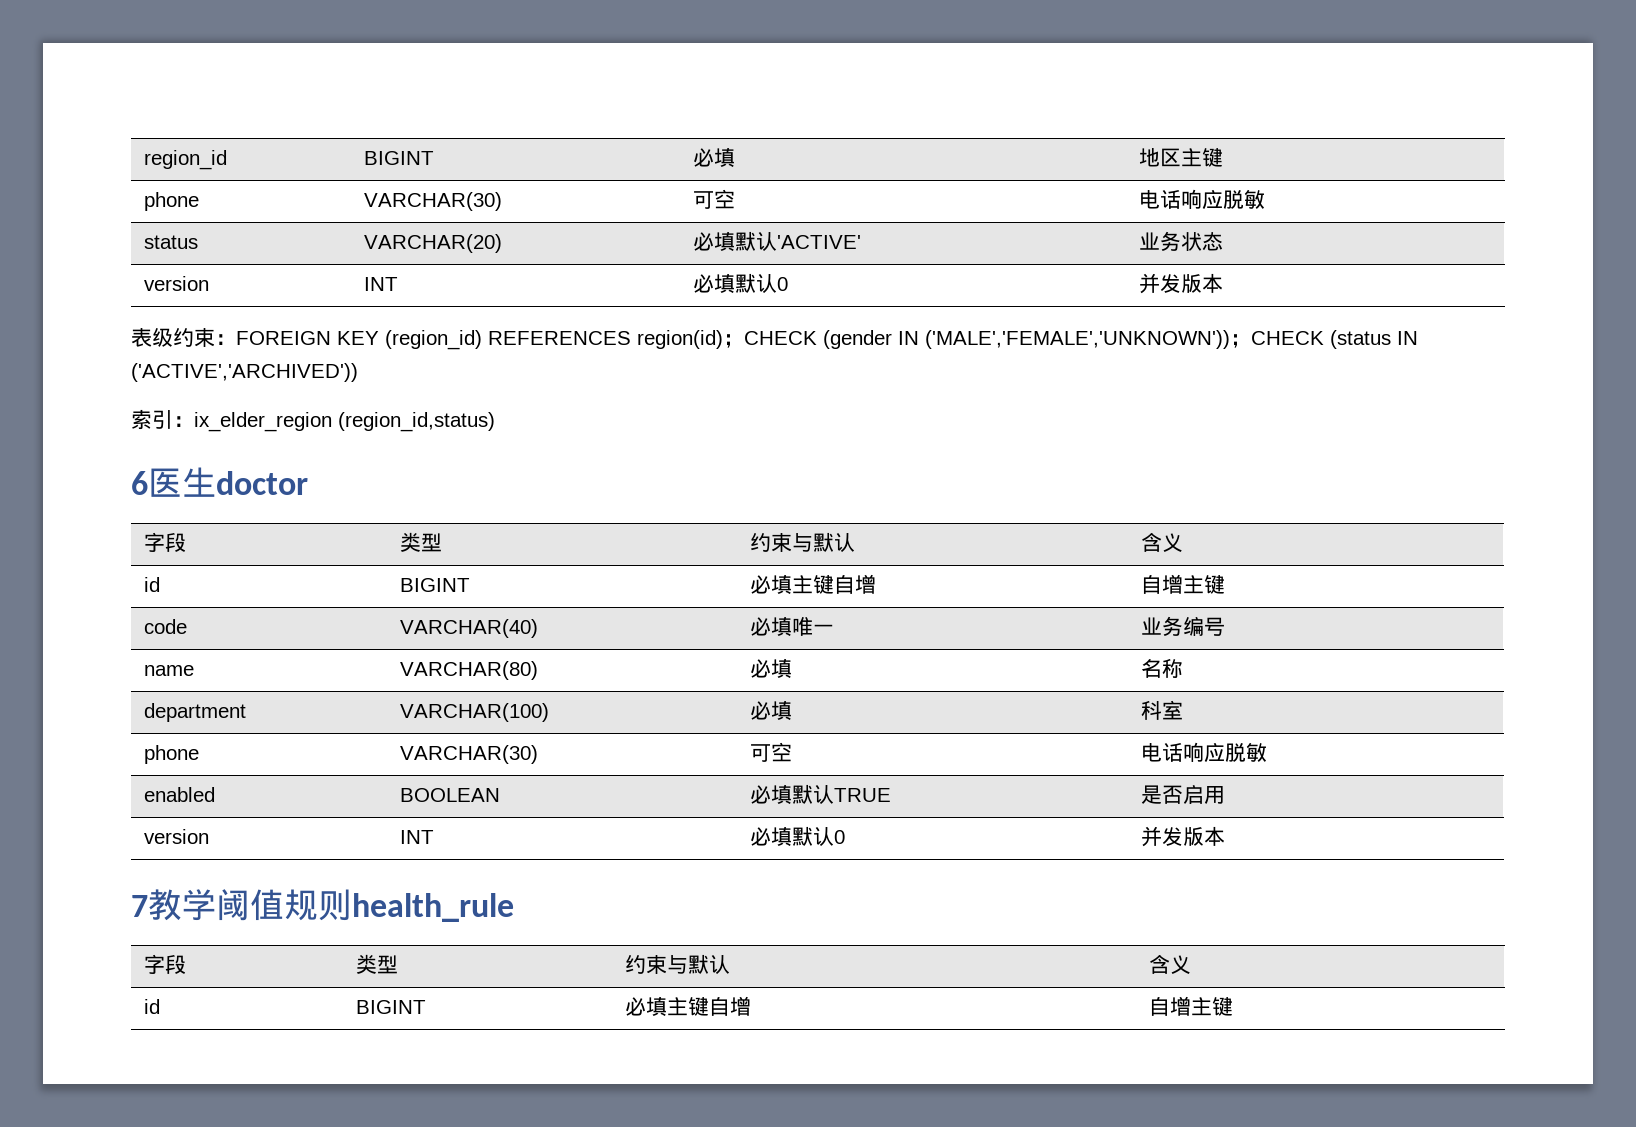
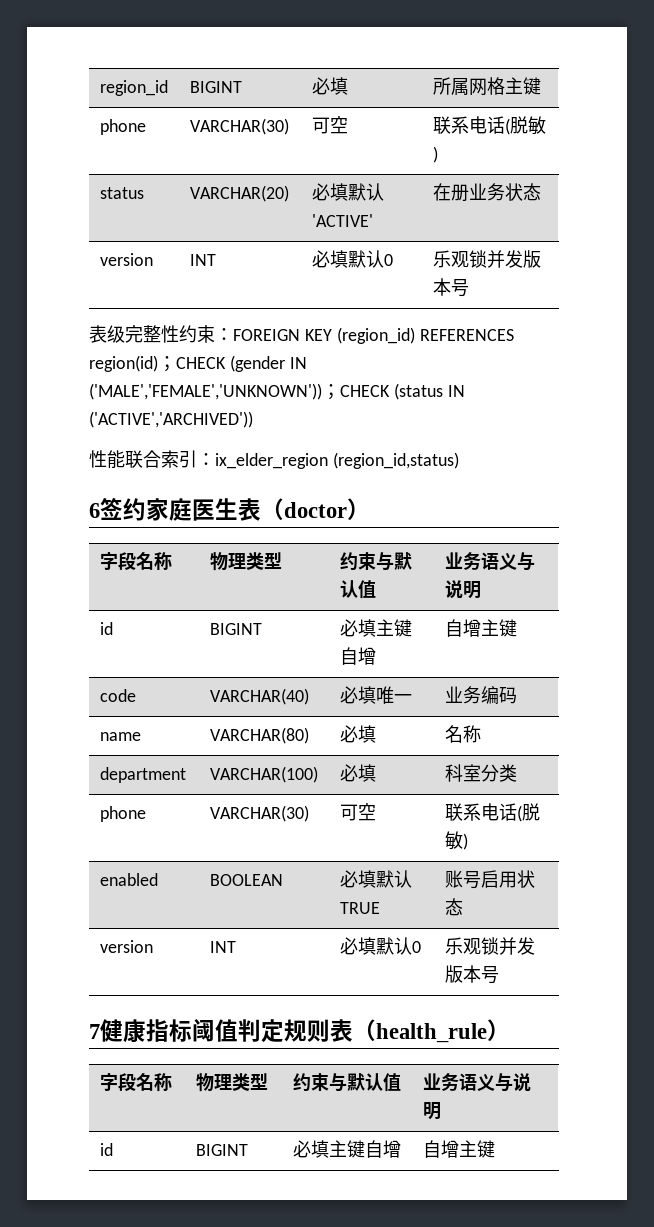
[1139,148,1182,167] 地区 -> [432,77,505,96] 所属网格
[1139,189,1266,209] 电话响应脱敏 -> [432,116,546,135] [432,146,438,163] 联系电话(脱敏)
(862, 242) none -> [432,183,469,201] 在册
[1139,273,1224,294] 并发版本 -> [432,250,541,268] [432,278,469,297] 乐观锁并发版本号
(173, 337) none -> [125,325,179,343] 完整性
(358, 372) none -> [89,450,161,469] 性能联合
[148,467,216,497] 医生 -> [100,498,284,521] 签约家庭医生表（
[144,532,187,552] [400,532,443,552] [750,532,856,553] [1141,532,1184,552] // 字段 | 类型 | 约束与默认 | 含义 -> [347,498,370,520] [99,552,172,571] [209,552,282,571] [339,552,412,571] [339,580,376,599] [444,552,535,571] [444,580,481,599] ） // 字段名称 | 物理类型 | 约束与默认值 | 业务语义与说明
[1204,617,1226,636] 号 -> [498,687,517,704] 码
[144,745,200,764] [400,745,539,764] [750,742,793,762] [1141,742,1268,762] // phone | VARCHAR(30) | 可空 | 电话响应脱敏 -> [480,764,517,782] [99,806,146,822] [209,805,309,822] [339,803,376,821] [444,803,540,822] [444,831,468,850] 分类 // phone | VARCHAR(30) | 可空 | 联系电话(脱敏)
[1141,785,1184,804] 是否 -> [444,870,481,889] 账号
[144,829,210,844] [400,830,435,844] [750,826,846,847] [1141,826,1226,847] // version | INT | 必填默认0 | 并发版本 -> [516,870,535,888] [444,898,463,916] [99,940,153,953] [209,941,236,953] [339,937,421,955] [444,937,535,955] [444,965,499,984] 状态 // version | INT | 必填默认0 | 乐观锁并发版本号
[148,889,352,921] 教学阈值规则 -> [100,1019,376,1043] 健康指标阈值判定规则表（
[144,954,187,974] [356,954,399,974] [625,954,731,975] [1149,954,1192,974] // 字段 | 类型 | 约束与默认 | 含义 -> [487,1019,510,1041] [99,1073,172,1092] [195,1073,268,1092] [292,1073,401,1092] [422,1073,531,1092] [422,1102,441,1120] ） // 字段名称 | 物理类型 | 约束与默认值 | 业务语义与说明

